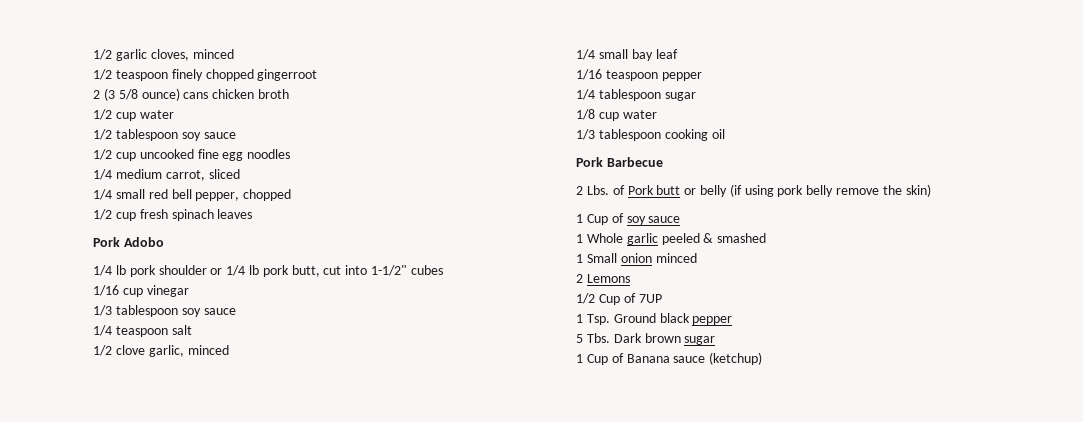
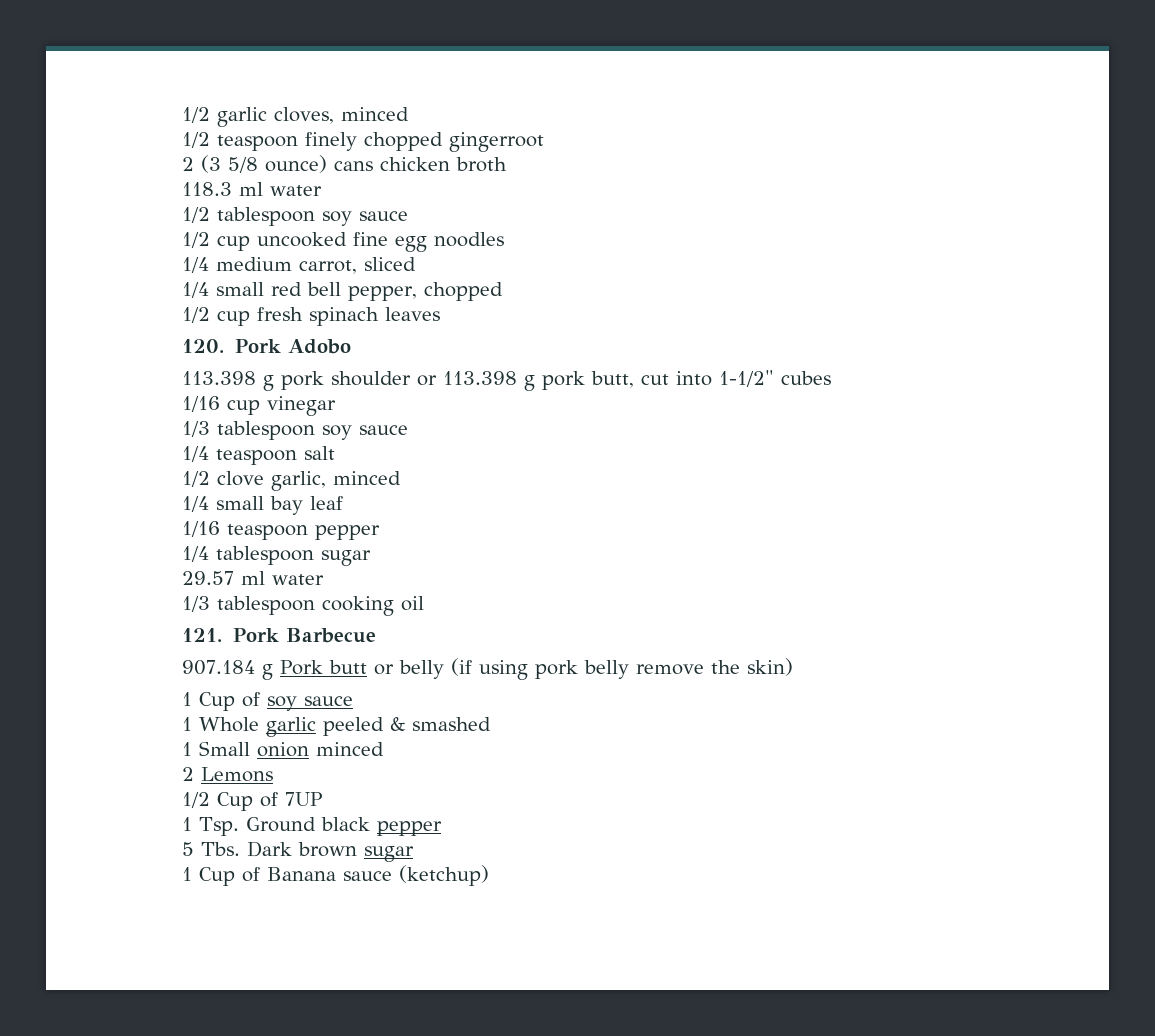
[93,109,137,121] 1/2 cup -> [182,182,264,196] 118.3 ml
(253, 214) none -> [182,339,225,353] 120.
[93,265,127,276] 1/4 lb -> [182,371,275,391] 113.398 g
[226,265,260,276] 1/4 lb -> [443,371,536,391] 113.398 g
[576,109,620,121] 1/8 cup -> [182,571,266,585] 29.57 ml
(725, 134) none -> [182,628,223,642] 121.
[576,185,625,195] 2 Lbs. of -> [182,660,274,680] 907.184 g

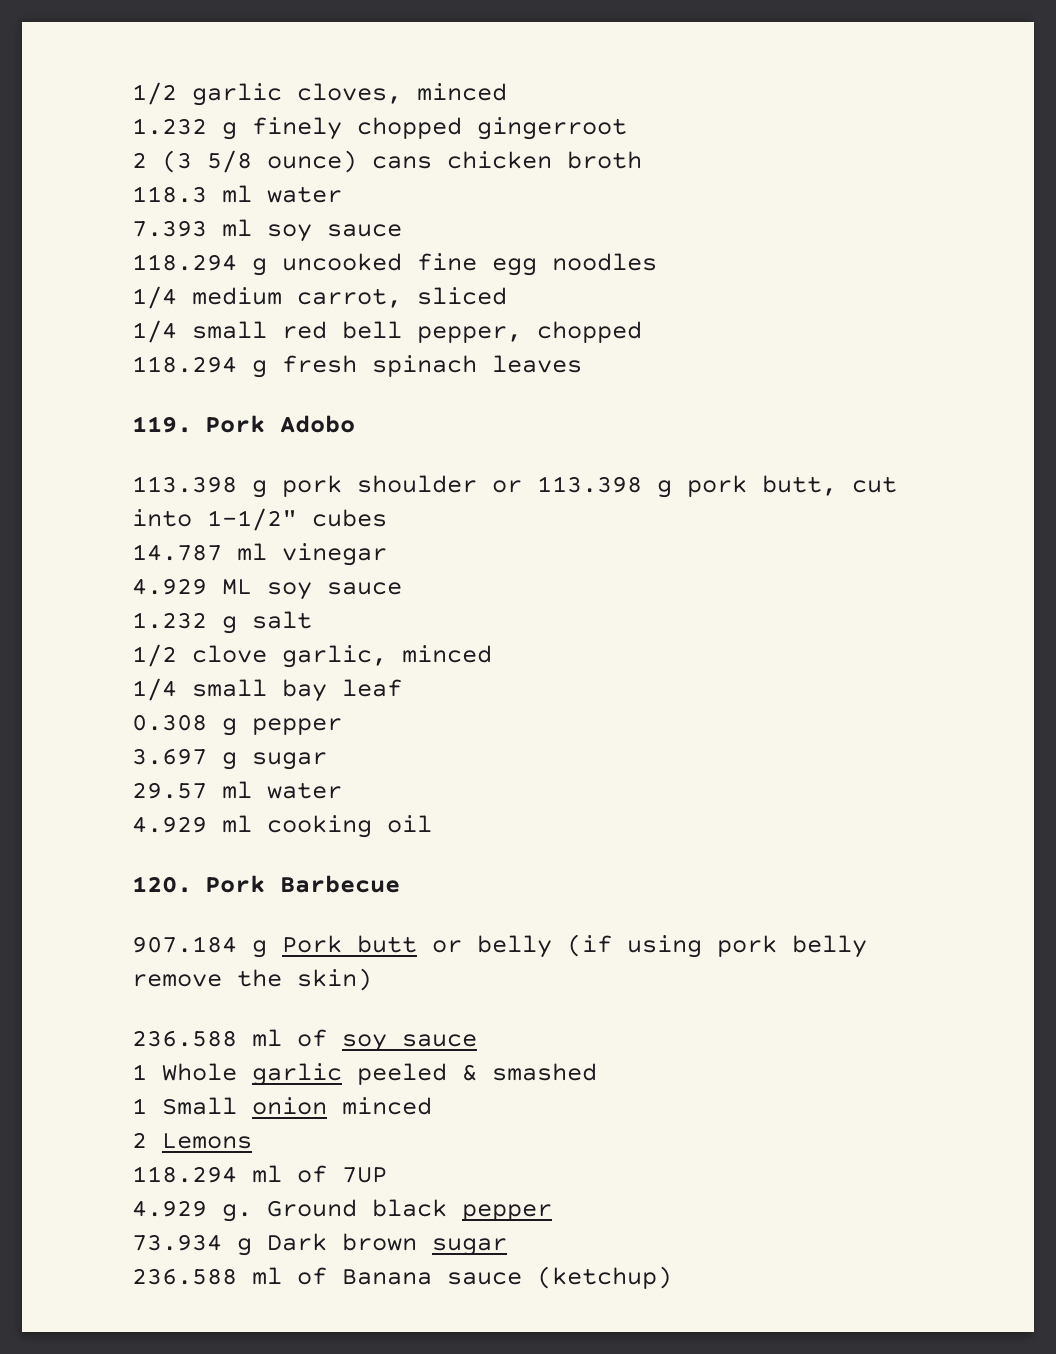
[182,132,299,151] 1/2 teaspoon -> [132,118,238,140] 1.232 g
[182,207,409,226] [182,232,251,251] 1/2 tablespoon soy sauce // 1/2 cup -> [132,219,403,242] [132,254,268,276] 7.393 ml soy sauce // 118.294 g
[182,307,251,326] 1/2 cup -> [132,356,268,378] 118.294 g
[182,339,225,353] 120. -> [132,416,193,433] 119.
[182,396,261,415] 1/16 cup -> [132,543,268,561] 14.787 ml
[182,421,409,440] [182,446,298,465] 1/3 tablespoon soy sauce // 1/4 teaspoon -> [132,578,403,600] [132,612,238,634] 4.929 ML soy sauce // 1.232 g
[182,521,381,540] [182,546,315,565] 1/16 teaspoon pepper // 1/4 tablespoon -> [132,714,343,736] [132,748,238,770] 0.308 g pepper // 3.697 g
[182,596,316,615] 1/3 tablespoon -> [132,815,253,833] 4.929 ml
[182,628,223,642] 121. -> [132,876,193,893] 120.
[182,692,236,711] 1 Cup -> [132,1029,283,1047] 236.588 ml
[182,792,254,811] 1/2 Cup -> [132,1165,283,1183] 118.294 ml
[182,817,240,836] 1 Tsp. -> [132,1200,253,1222] 4.929 g.
[182,842,241,856] 5 Tbs. -> [132,1234,253,1256] 73.934 g
[182,867,236,886] 1 Cup -> [132,1267,283,1285] 236.588 ml

